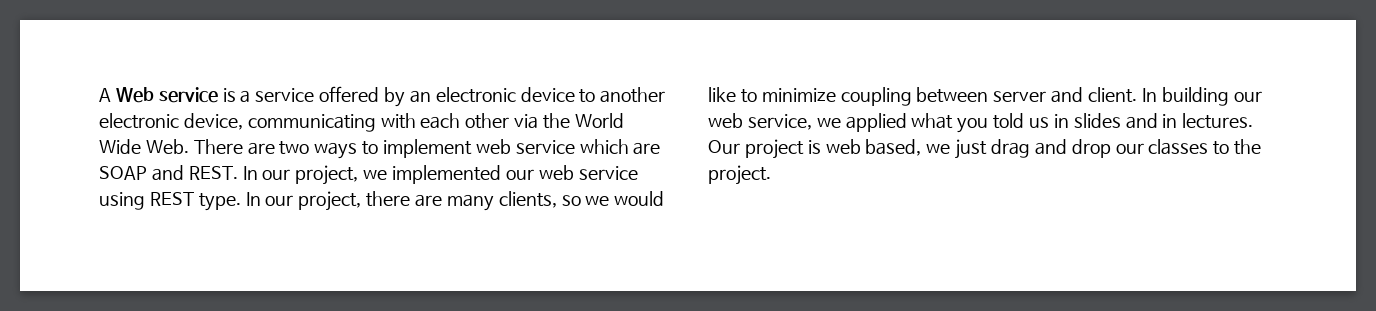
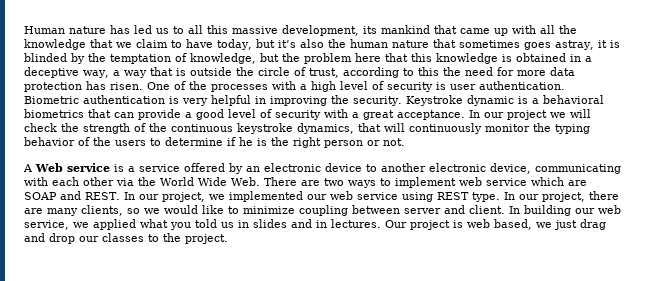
(99, 95) none -> [24,25,577,36] [24,39,620,50] [24,53,592,64] [24,67,575,78] [24,81,565,92] [24,95,604,106] [24,109,591,120] [24,123,590,134] [24,137,405,148] Human nature has led us to all this massive development, its mankind that came up with all the knowledge that we claim to have today, but it’s also the human nature that sometimes goes astray, it is blinded by the temptation of knowledge, but the problem here that this knowledge is obtained in a deceptive way, a way that is outside the circle of trust, according to this the need for more data protection has risen. One of the processes with a high level of security is user authentication. Biometric authentication is very helpful in improving the security. Keystroke dynamic is a behavioral biometrics that can provide a good level of security with a great acceptance. In our project we will check the strength of the continuous keystroke dynamics, that will continuously monitor the typing behavior of the users to determine if he is the right person or not. //

